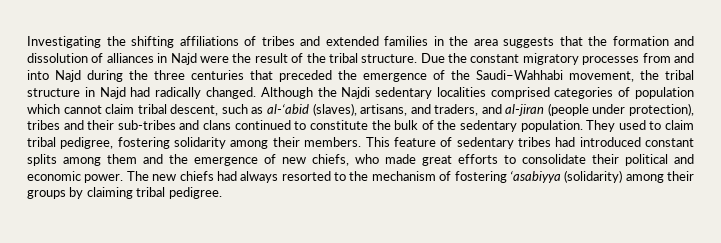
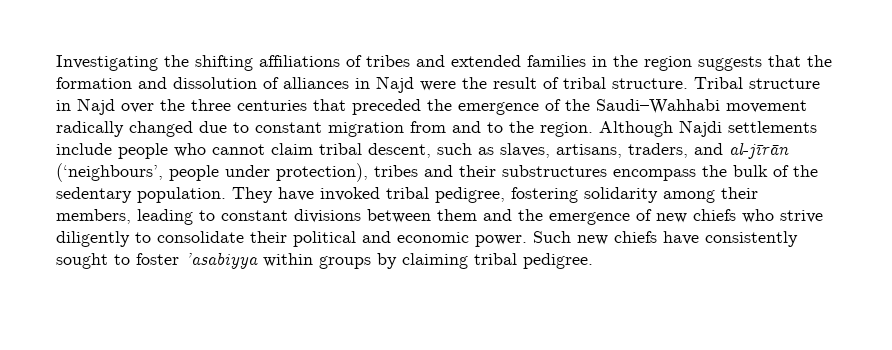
[473,39,498,46] area -> [644,56,692,71] region
[306,53,326,63] the -> (559, 83) none
[420,53,695,65] [27,70,123,82] Due the constant migratory processes from and into Najd during -> [694,77,820,89] [56,98,154,115] Tribal structure in Najd over
[569,70,694,82] [27,87,695,99] [27,104,60,114] movement, the tribal structure in Najd had radically changed. Although the Najdi sedentary localities comprised categories of population which -> [726,100,807,113] [56,120,817,137] [56,143,206,159] movement radically changed due to constant migration from and to the region. Although Najdi settlements include people who
[266,103,589,116] al-‘abid (slaves), artisans, and traders, and al-jiran (people -> [500,142,789,159] [56,163,219,182] slaves, artisans, traders, and al-jīrān (‘neighbours’, people
[117,120,368,130] sub-tribes and clans continued to constitute -> [502,165,696,181] substructures encompass
[618,120,694,130] used to claim -> [278,187,380,201] have invoked
[304,137,694,149] [27,154,101,166] members. This feature of sedentary tribes had introduced constant splits among -> [56,209,431,225] members, leading to constant divisions between
[312,154,498,166] chiefs, who made great efforts -> [693,209,823,223] [56,231,130,247] chiefs who strive diligently
[126,170,694,183] The new chiefs had always resorted to the mechanism of fostering ‘asabiyya (solidarity) among their -> [533,231,798,247] [56,252,313,269] Such new chiefs have consistently sought to foster ’asabiyya within

